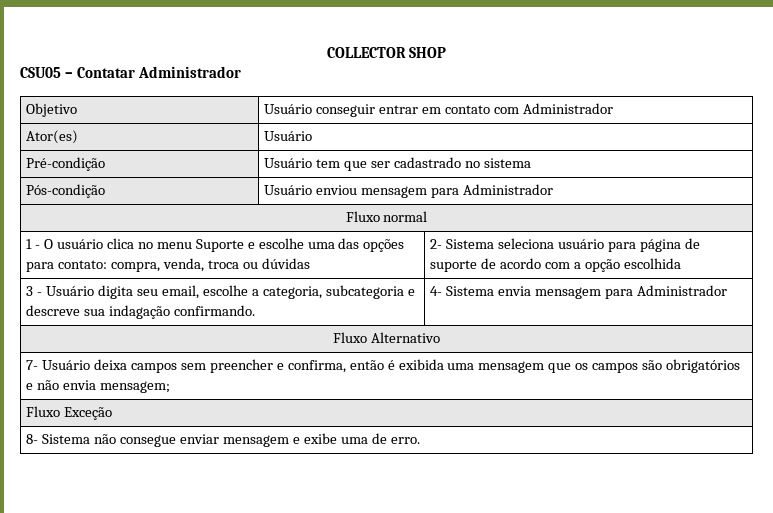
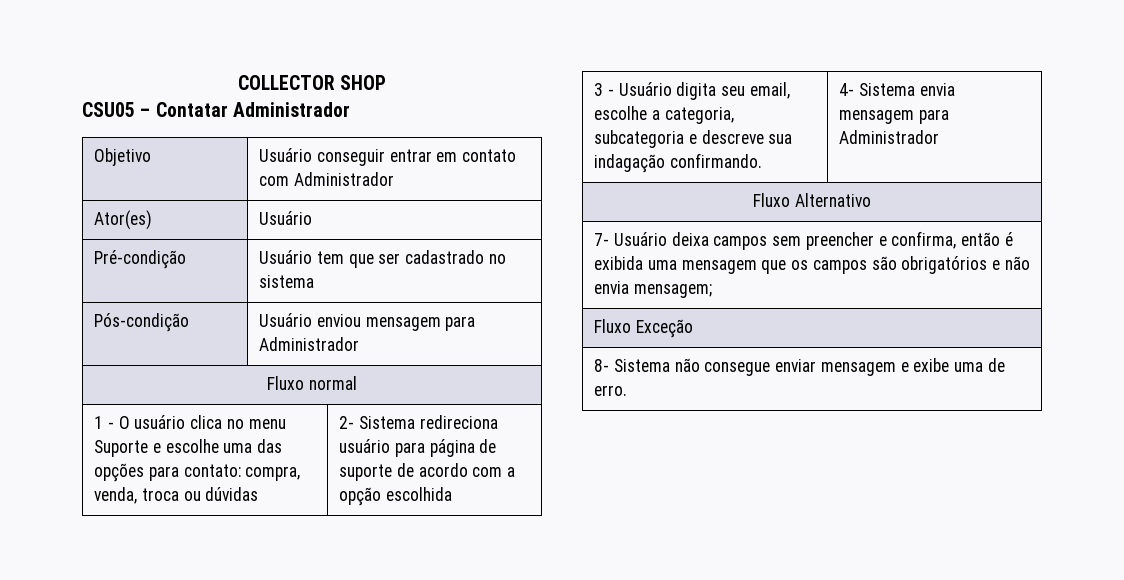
[498,238,555,249] seleciona -> [419,415,498,429] redireciona

